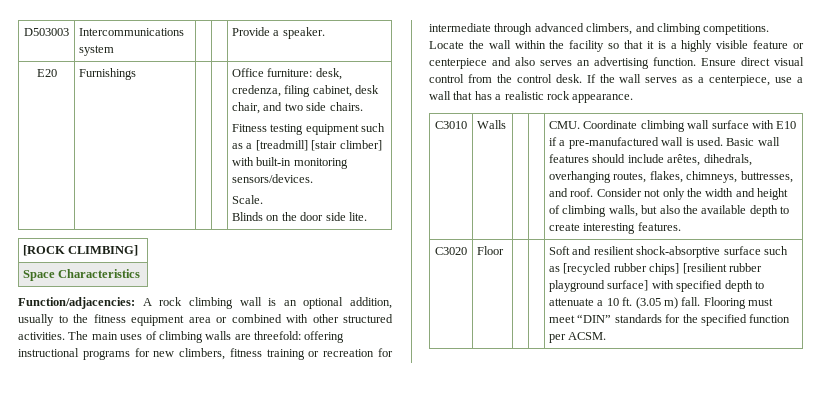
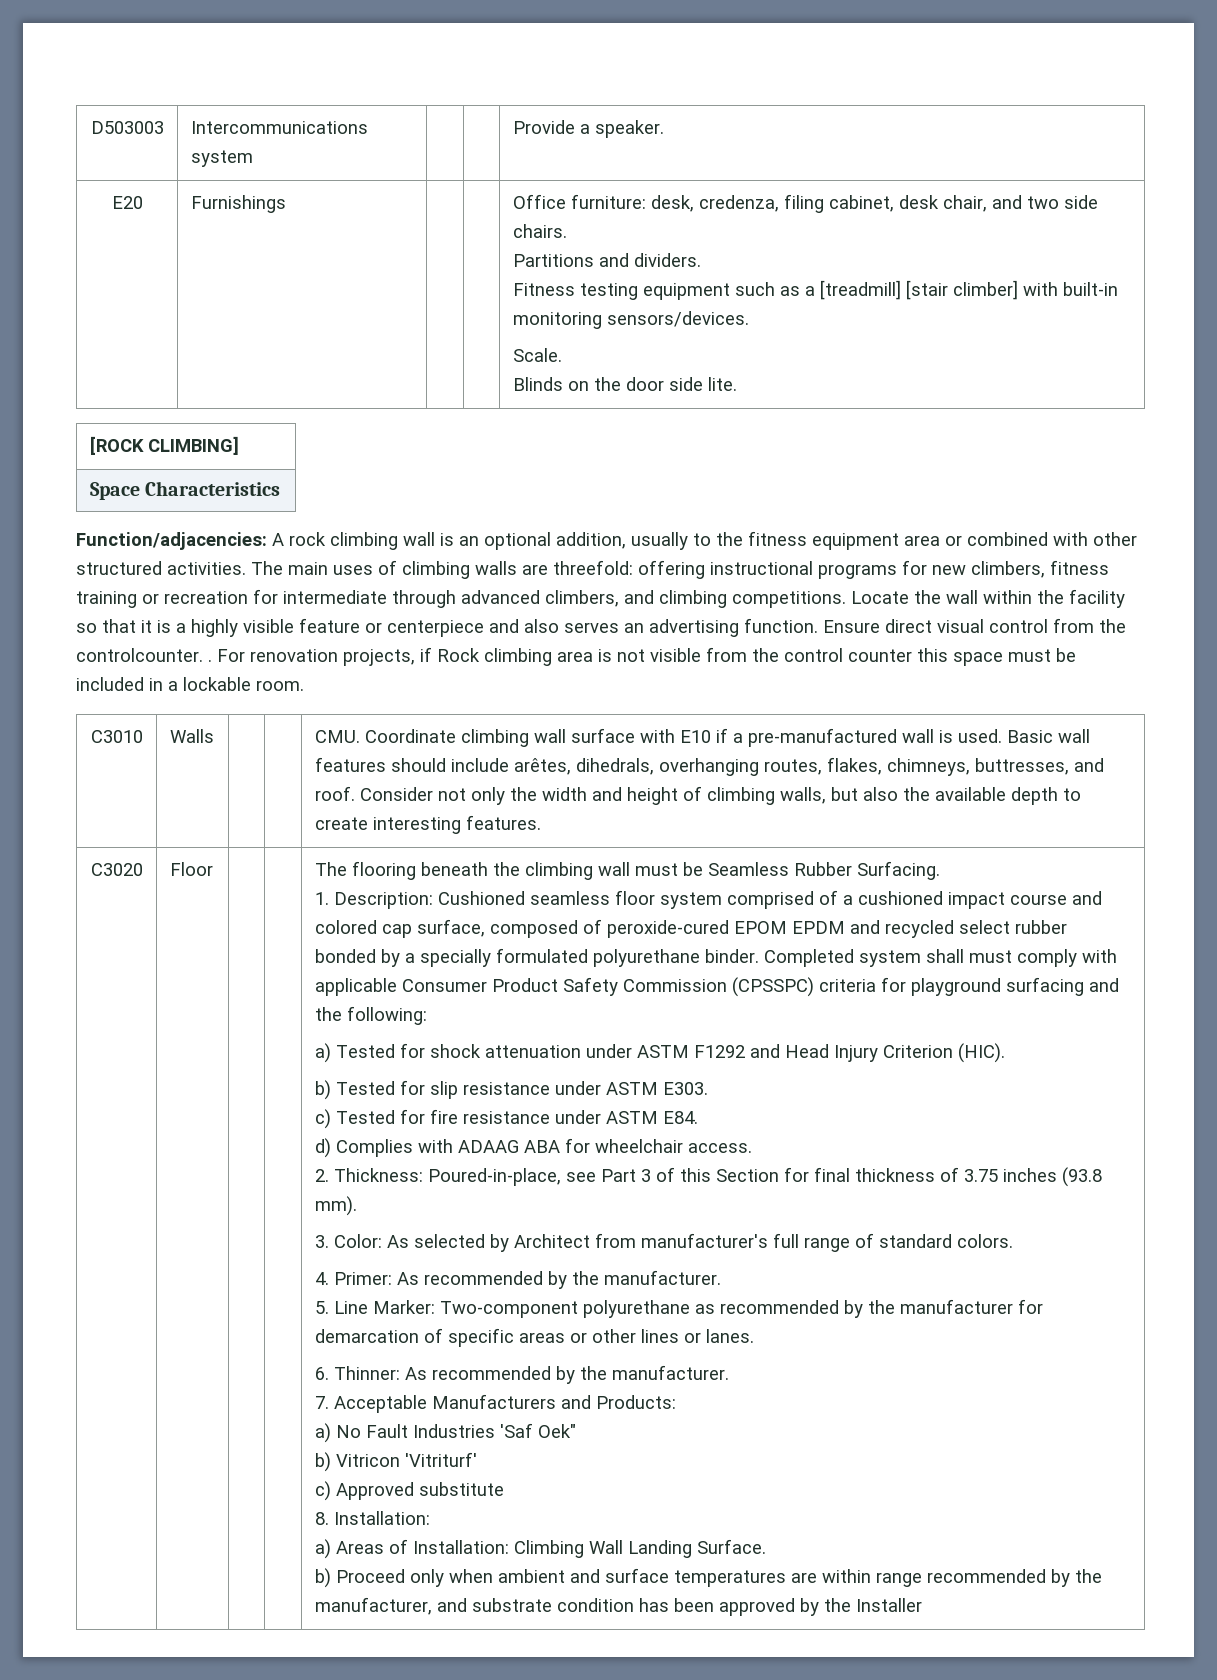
(363, 106) none -> [512,253,701,267] // Partitions and dividers.
[516,74,803,86] [429,91,634,103] control desk. If the wall serves as a centerpiece, use a wall that has a realistic rock appearance. -> [76,647,1076,666] [76,677,304,691] controlcounter. . For renovation projects, if Rock climbing area is not visible from the control counter this space must be included in a lockable room.
[549,246,788,258] [549,263,762,275] [549,280,764,292] [549,297,774,309] [549,314,791,326] [549,332,607,343] Soft and resilient shock-absorptive surface such as [recycled rubber chips] [resilient rubber playground surface] with specified depth to attenuate a 10 ft. (3.05 m) fall. Flooring must meet “DIN” standards for the specified function per ACSM. -> [314,861,940,880] [314,890,1102,909] [314,919,1067,938] [314,948,1117,967] [314,977,1119,997] [314,1006,427,1025] [314,1043,1005,1063] [314,1080,708,1100] [314,1109,698,1129] [314,1138,752,1158] [314,1167,1102,1187] [314,1196,357,1216] [314,1233,1013,1252] [314,1270,721,1289] [314,1299,1043,1318] [314,1328,754,1347] [314,1365,729,1384] [314,1394,676,1413] [314,1423,576,1443] [314,1452,477,1472] [314,1481,504,1501] [314,1511,430,1525] [314,1539,766,1559] [314,1568,1102,1588] [314,1597,922,1616] The flooring beneath the climbing wall must be Seamless Rubber Surfacing. // 1. Description: Cushioned seamless floor system comprised of a cushioned impact course and colored cap surface, composed of peroxide-cured EPOM EPDM and recycled select rubber bonded by a specially formulated polyurethane binder. Completed system shall must comply with applicable Consumer Product Safety Commission (CPSSPC) criteria for playground surfacing and the following: // a) Tested for shock attenuation under ASTM F1292 and Head Injury Criterion (HIC). // b) Tested for slip resistance under ASTM E303. // c) Tested for fire resistance under ASTM E84. // d) Complies with ADAAG ABA for wheelchair access. // 2. Thickness: Poured-in-place, see Part 3 of this Section for final thickness of 3.75 inches (93.8 mm). // 3. Color: As selected by Architect from manufacturer's full range of standard colors. // 4. Primer: As recommended by the manufacturer. // 5. Line Marker: Two-component polyurethane as recommended by the manufacturer for demarcation of specific areas or other lines or lanes. // 6. Thinner: As recommended by the manufacturer. // 7. Acceptable Manufacturers and Products: // a) No Fault Industries 'Saf Oek" // b) Vitricon 'Vitriturf' // c) Approved substitute // 8. Installation: // a) Areas of Installation: Climbing Wall Landing Surface. // b) Proceed only when ambient and surface temperatures are within range recommended by the manufacturer, and substrate condition has been approved by the Installer

